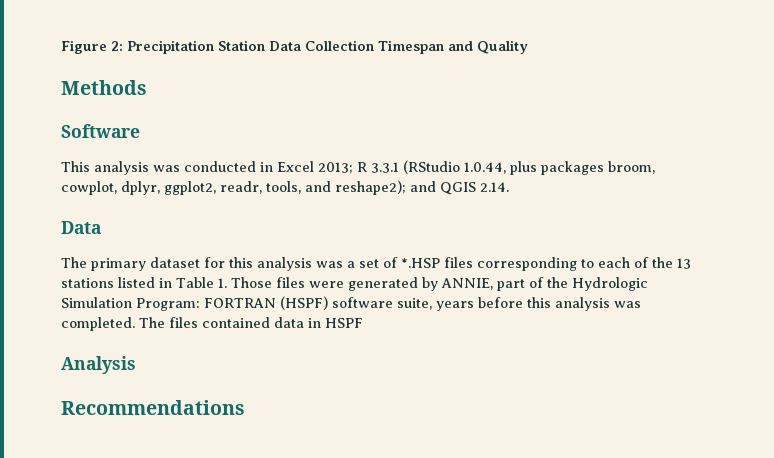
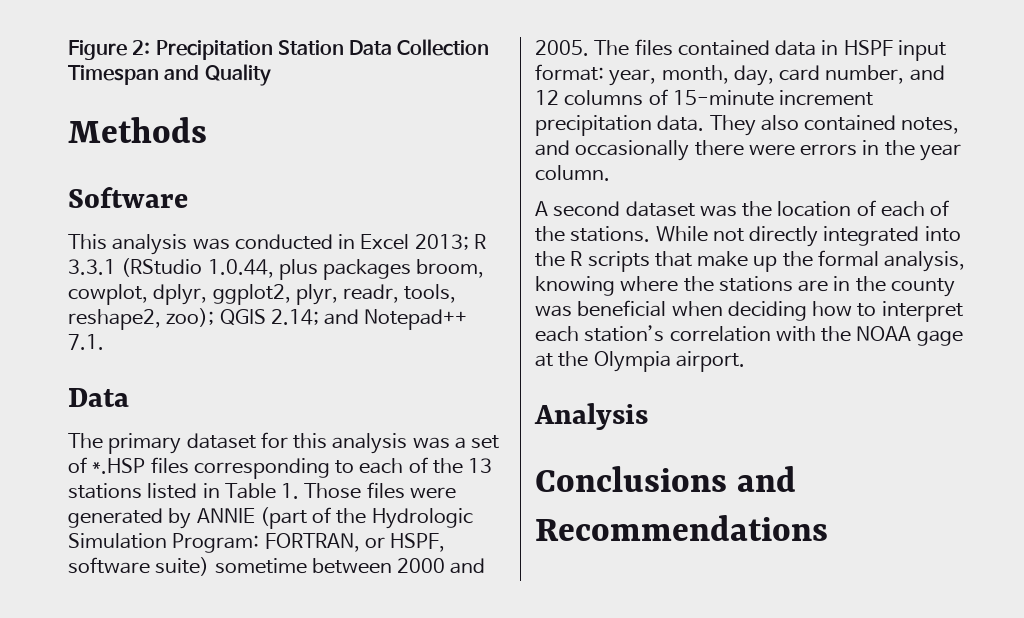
(216, 188) none -> [295,284,338,305] plyr,
[305,180,509,195] and reshape2); and QGIS 2.14. -> [68,308,468,330] [68,334,104,350] reshape2, zoo); QGIS 2.14; and Notepad++ 7.1.
[440,278,525,291] ANNIE, part -> [196,507,307,529] ANNIE (part
[204,296,641,311] [61,317,135,331] FORTRAN (HSPF) software suite, years before this analysis was completed. -> [264,533,446,552] [68,557,486,576] [535,40,589,56] FORTRAN, or HSPF, software suite) sometime between 2000 and 2005.
(363, 323) none -> [897,40,946,61] [535,64,945,86] [535,89,874,106] [535,115,960,136] [535,140,961,161] [535,165,610,181] [535,200,950,217] [535,226,961,247] [535,250,966,272] [535,276,955,297] [535,300,963,322] [535,325,963,346] [535,351,745,372] input format: year, month, day, card number, and 12 columns of 15-minute increment precipitation data. They also contained notes, and occasionally there were errors in the year column. // A second dataset was the location of each of the stations. While not directly integrated into the R scripts that make up the formal analysis, knowing where the stations are in the county was beneficial when deciding how to interpret each station’s correlation with the NOAA gage at the Olympia airport.
(136, 365) none -> [535,466,797,492] Conclusions and

